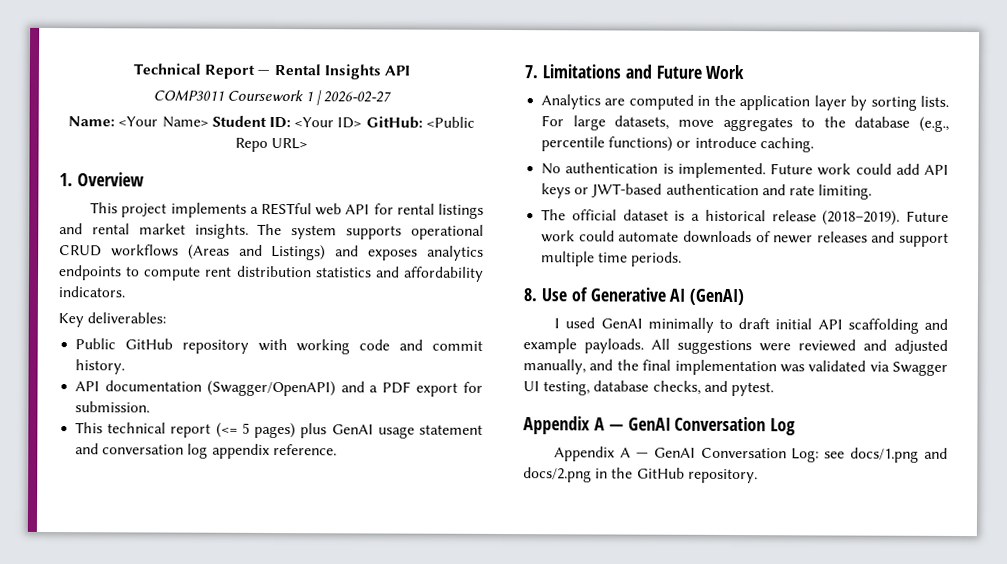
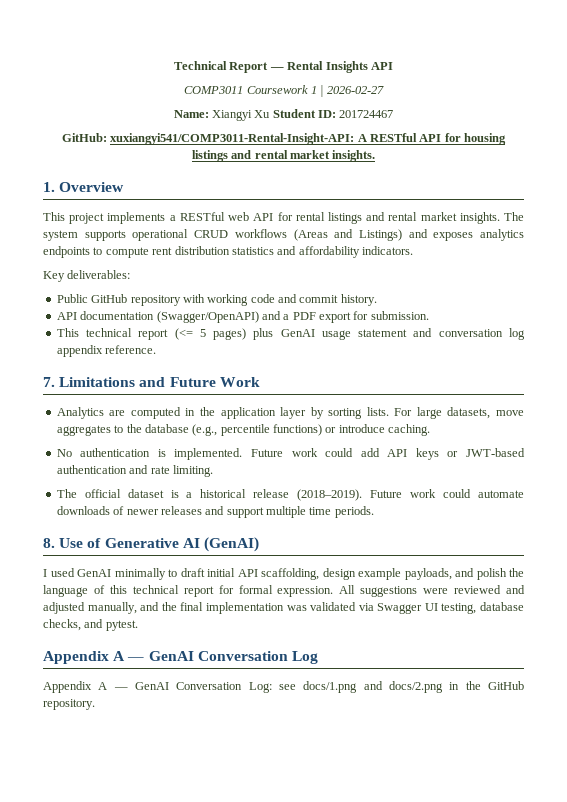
[118,115,475,129] [234,137,309,152] <Your Name> Student ID: <Your ID> GitHub: <Public Repo URL> -> [211,109,394,121] [61,133,507,145] [191,150,376,162] Xiangyi Xu Student ID: 201724467 // GitHub: xuxiangyi541/COMP3011-Rental-Insight-API: A RESTful API for housing listings and rental market insights.
[847,318,948,334] [523,338,644,354] scaffolding and example payloads. -> [261,568,524,580] [43,585,334,597] scaffolding, design example payloads, and polish the language of this technical report for formal expression.

